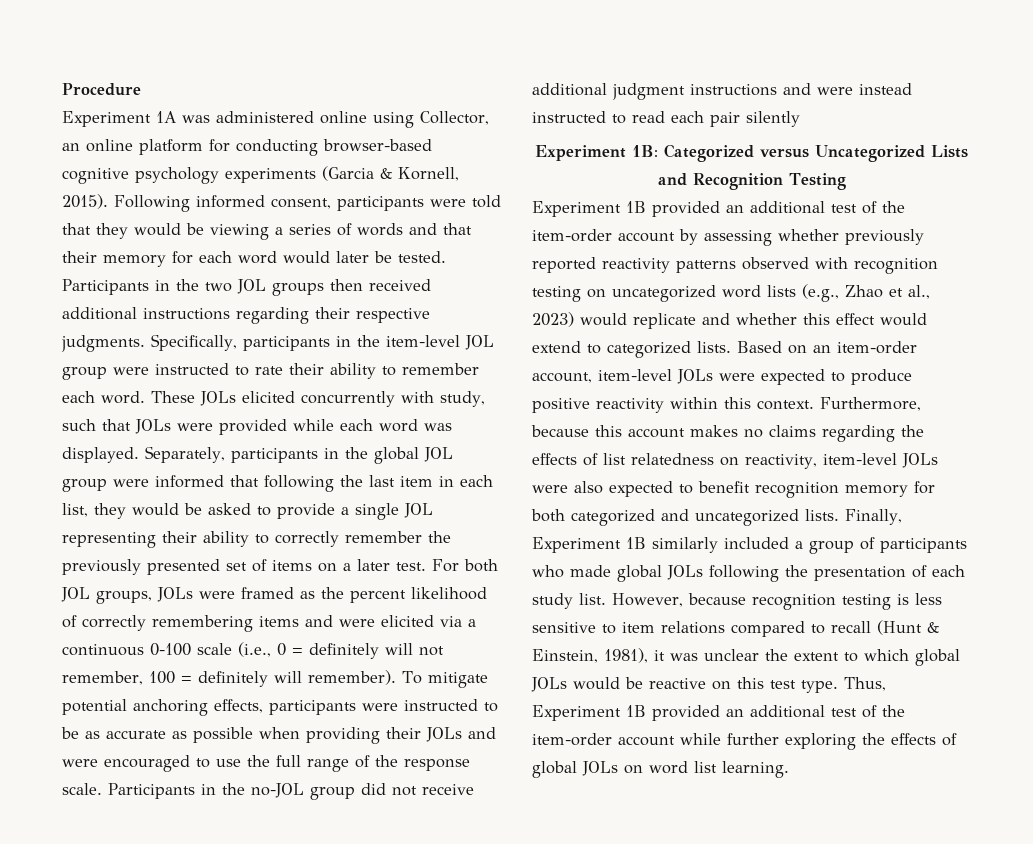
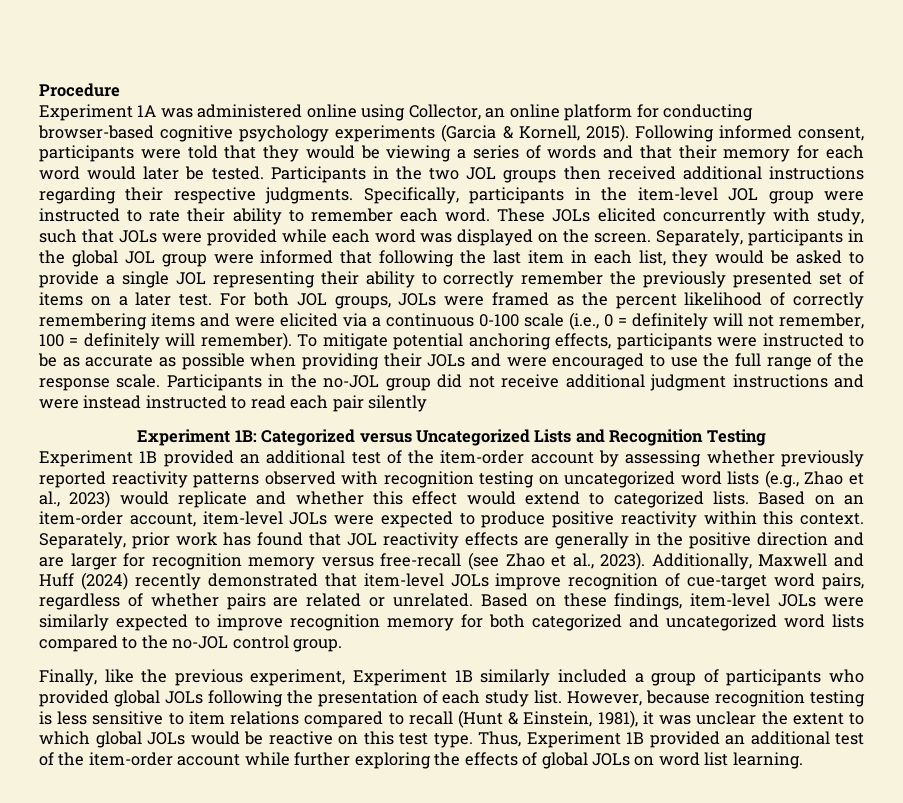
[62,447,139,463] displayed. -> [457,229,652,246] displayed on the screen.
[820,397,921,411] [531,425,924,442] [532,453,938,469] [532,481,750,497] Furthermore, because this account makes no claims regarding the effects of list relatedness on reactivity, item-level JOLs were also expected to benefit -> [39,532,864,549] [39,552,864,570] [39,572,864,590] [39,593,864,610] [39,614,283,631] Separately, prior work has found that JOL reactivity effects are generally in the positive direction and are larger for recognition memory versus free-recall (see Zhao et al., 2023). Additionally, Maxwell and Huff (2024) recently demonstrated that item-level JOLs improve recognition of cue-target word pairs, regardless of whether pairs are related or unrelated. Based on these findings, item-level JOLs were similarly expected to improve
[805,509,902,525] lists. Finally, -> [784,614,864,628] [39,635,343,652] [39,669,346,686] word lists compared to the no-JOL control group. // Finally, like the previous experiment,
[570,565,611,577] made -> [39,690,109,707] provided

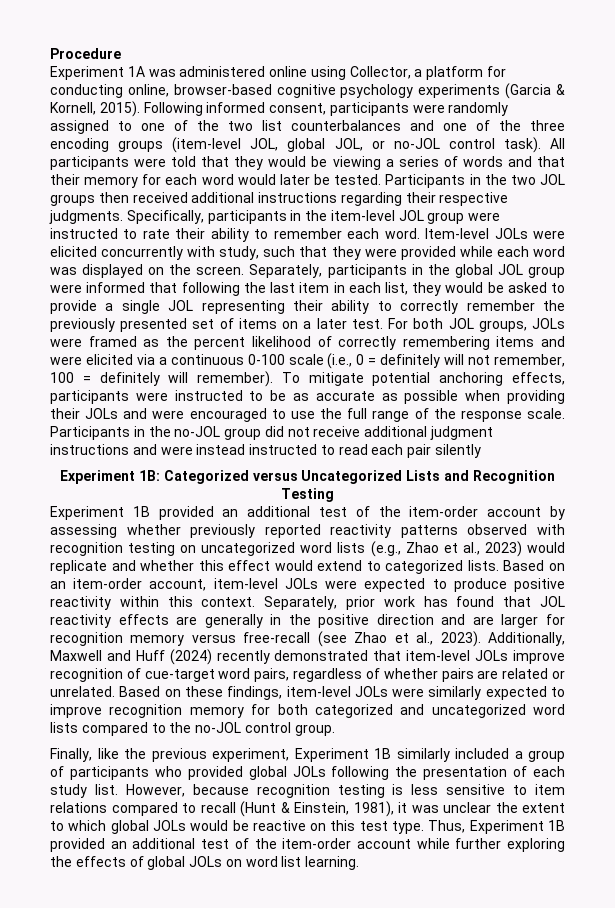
[485,104,560,118] an online -> [414,69,423,77] a
(754, 112) none -> [127,84,169,97] online,
(181, 154) none -> [448,102,509,116] [50,120,565,134] [50,137,566,153] [50,156,167,170] randomly assigned to one of the two list counterbalances and one of the three encoding groups (item-level JOL, global JOL, or no-JOL control task). All participants were
[497,208,591,222] These JOLs -> [425,228,565,239] Item-level JOLs were
[118,230,157,243] JOLs -> [331,246,361,260] they

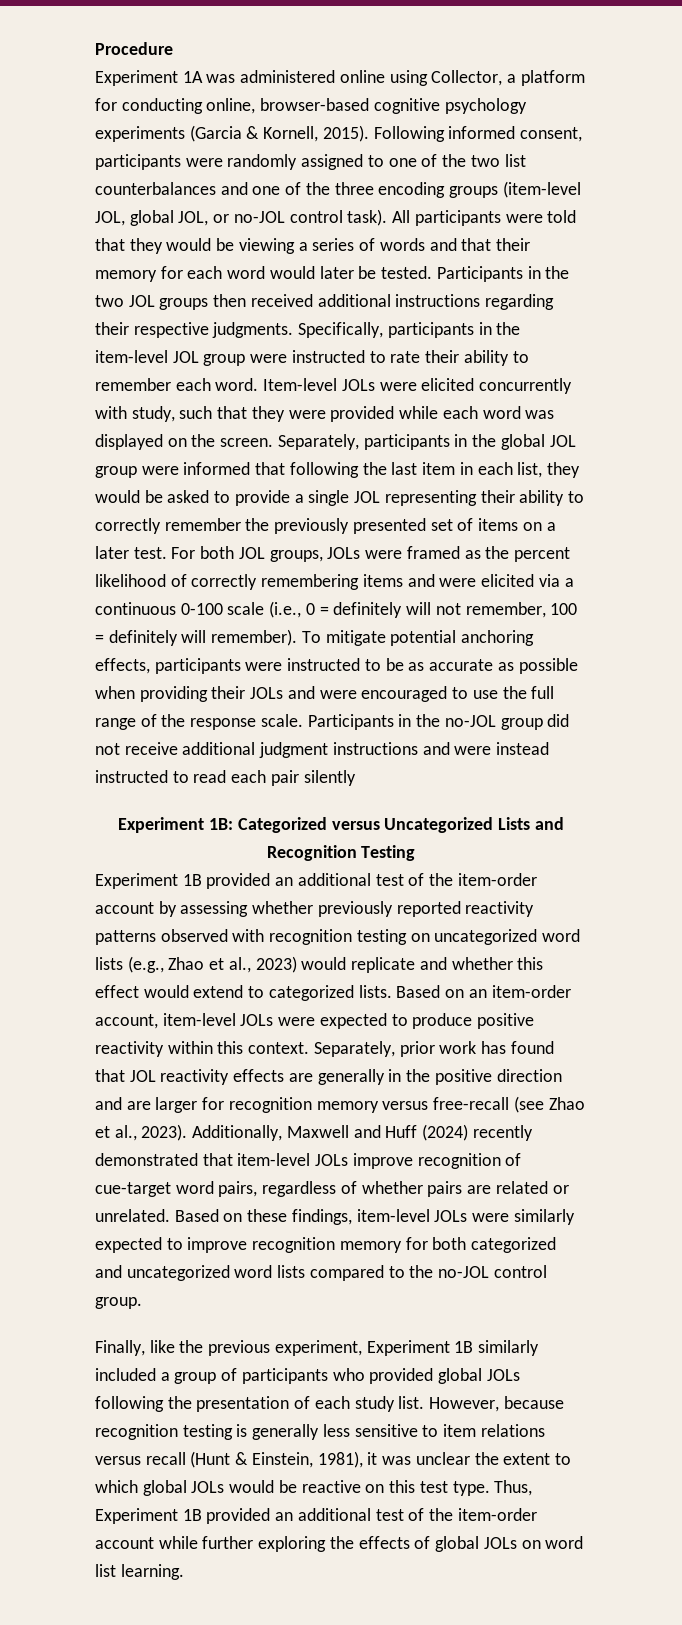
(404, 789) none -> [252,1424,320,1440] generally
[111,802,196,816] compared to -> [95,1456,141,1465] versus

